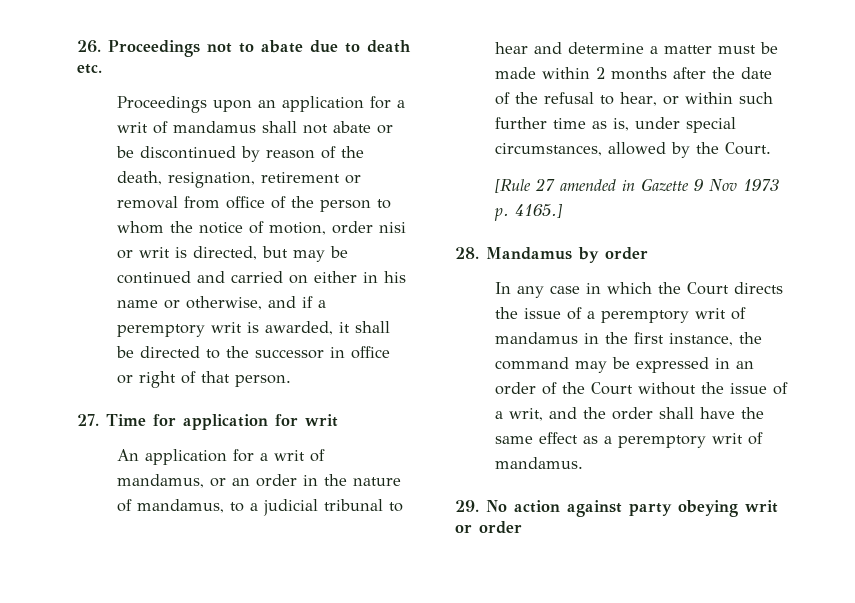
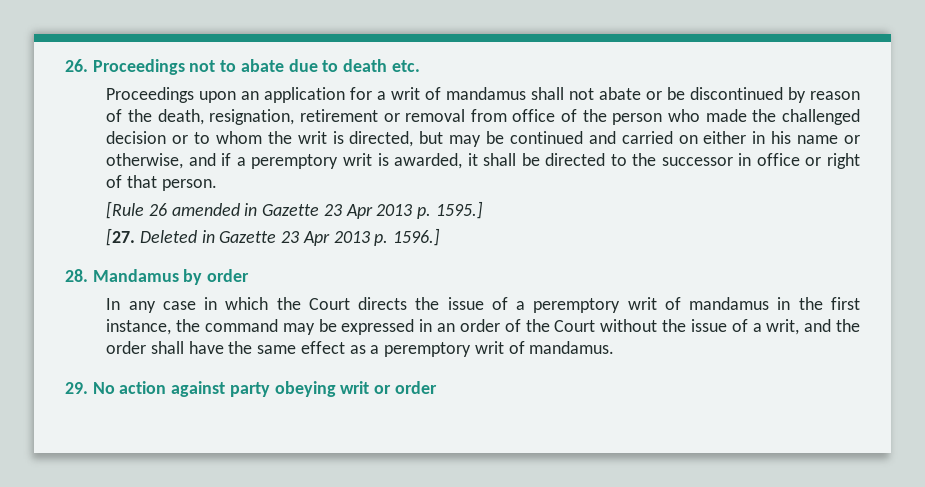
[376,199,391,209] [116,221,406,235] [116,250,133,259] to whom the notice of motion, order nisi or -> [668,109,860,125] [106,131,292,144] who made the challenged decision or to whom the
[77,414,338,430] [116,449,325,465] [116,474,401,488] [116,499,403,516] [494,42,778,54] [494,67,772,80] [494,92,773,106] [494,117,736,133] [494,142,771,158] // 27. Time for application for writ // An application for a writ of mandamus, or an order in the nature of mandamus, to a judicial tribunal to hear and determine a matter must be made within 2 months after the date of the refusal to hear, or within such further time as is, under special circumstances, allowed by the Court. -> (217, 185) none
[534,178,555,191] 27 -> [149,203,168,216] 26
[693,179,779,191] [493,203,563,221] 9 Nov 1973 p. 4165.] -> [323,201,483,219] [106,228,441,246] 23 Apr 2013 p. 1595.] // [27. Deleted in Gazette 23 Apr 2013 p. 1596.]

